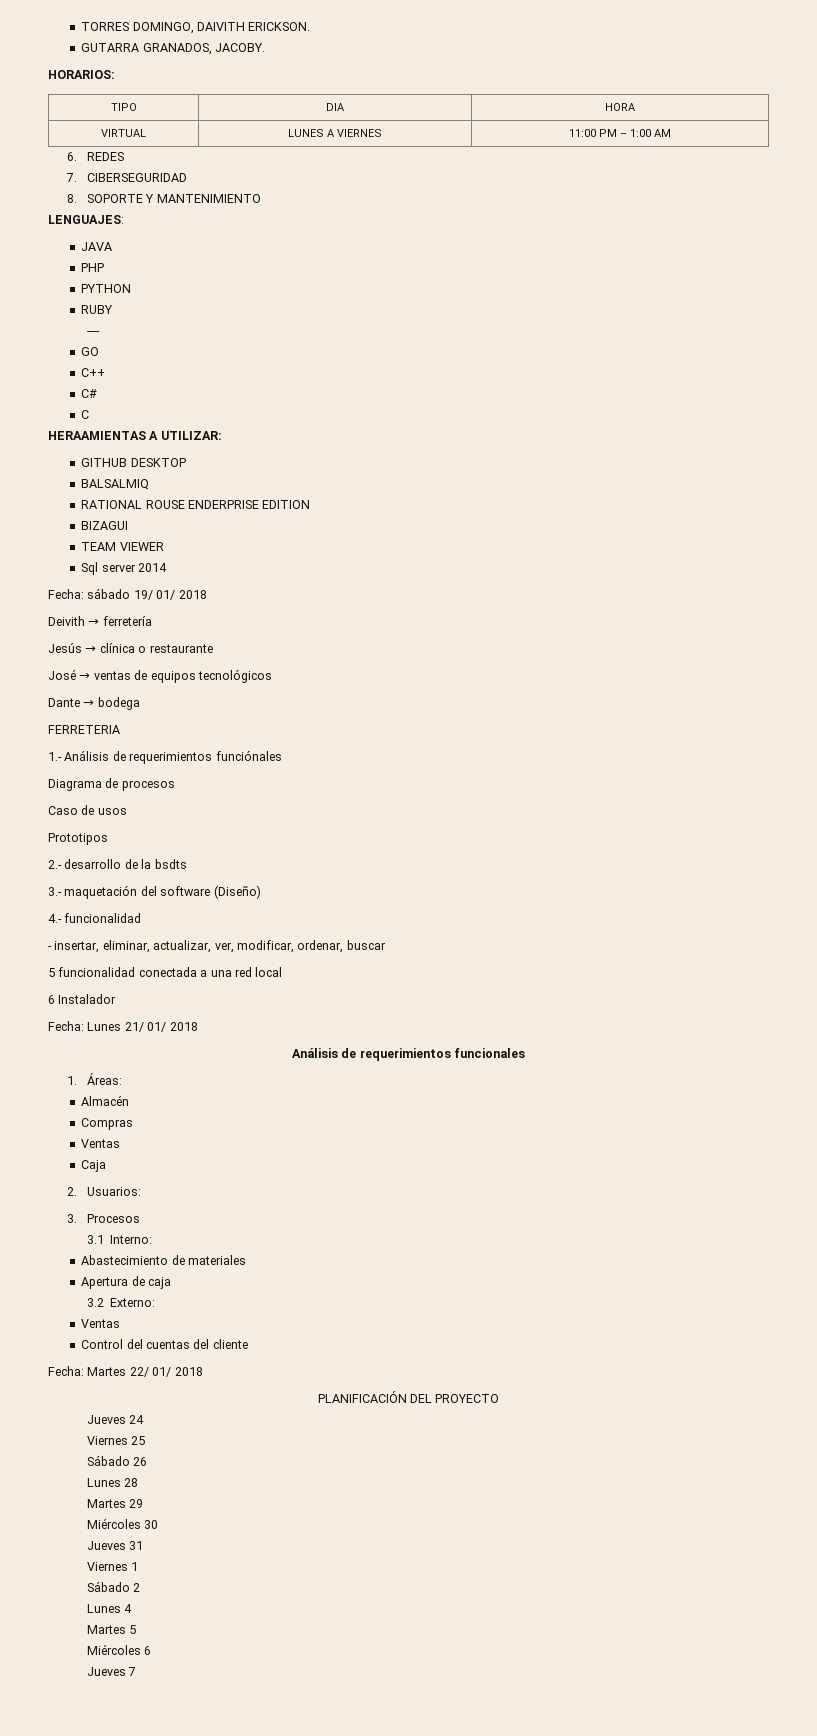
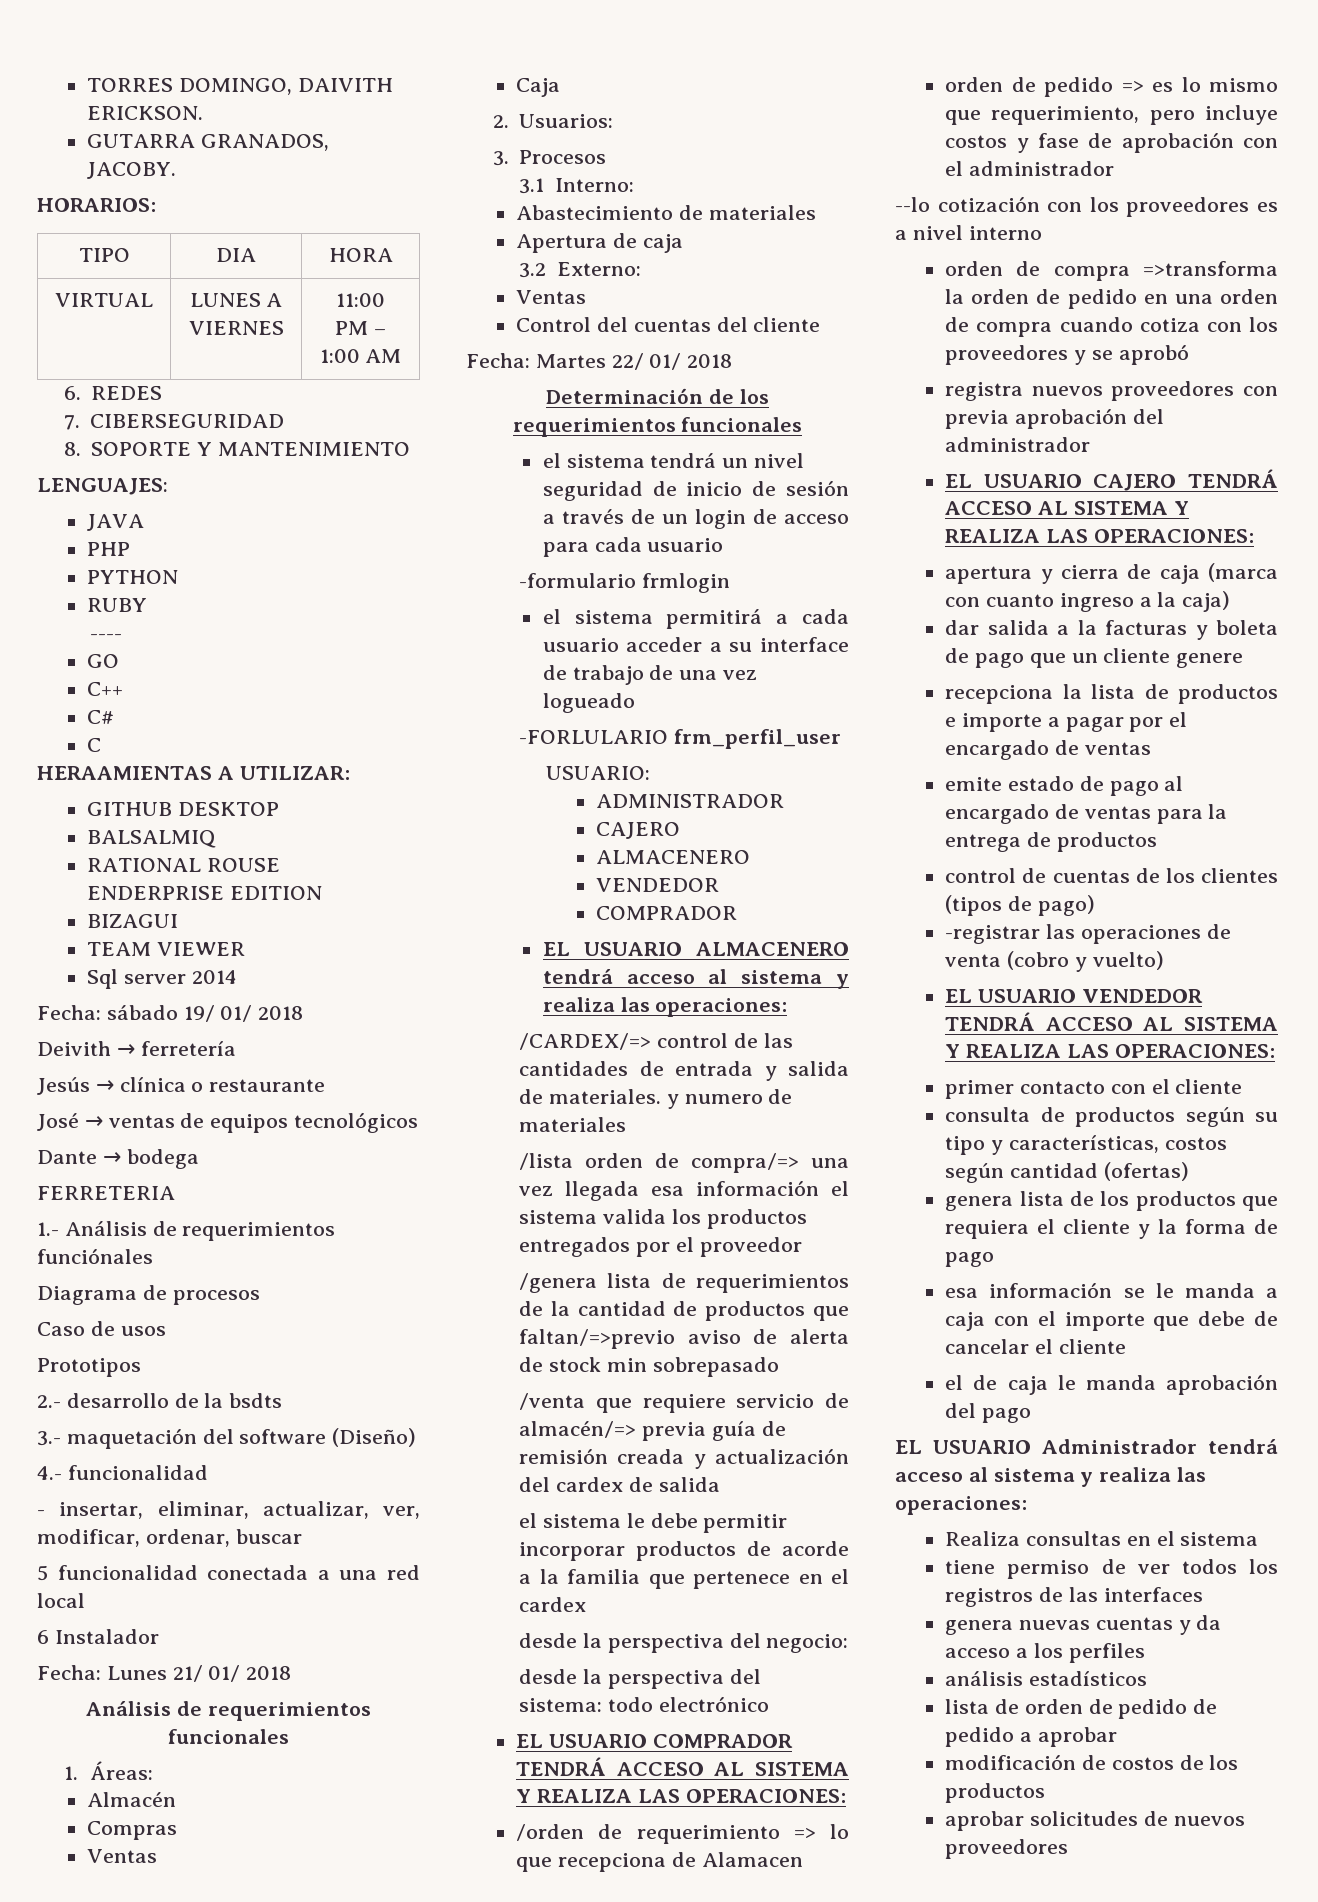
[317,1391,500,1403] [86,1415,145,1424] [86,1436,146,1445] [86,1455,148,1466] [86,1478,139,1487] [86,1499,144,1508] [86,1518,159,1529] [86,1541,144,1550] [86,1562,139,1571] [86,1581,141,1592] [86,1604,133,1613] [86,1625,137,1634] [86,1644,152,1655] [86,1667,137,1676] PLANIFICACIÓN DEL PROYECTO // Jueves 24 // Viernes 25 // Sábado 26 // Lunes 28 // Martes 29 // Miércoles 30 // Jueves 31 // Viernes 1 // Sábado 2 // Lunes 4 // Martes 5 // Miércoles 6 // Jueves 7 -> [546,388,769,404] [512,417,803,437] [542,453,805,468] [542,480,849,501] [542,509,849,529] [542,537,724,557] [519,573,730,593] [542,609,849,629] [542,637,849,652] [542,665,758,685] [542,693,635,713] [519,729,841,749] [545,766,650,780] [595,794,784,808] [595,822,680,839] [595,850,750,864] [595,878,719,892] [595,906,737,920] [542,942,849,956] [542,969,849,989] [542,997,788,1017] [519,1033,793,1050] [519,1061,849,1081] [519,1089,793,1109] [519,1117,627,1132] [519,1153,849,1173] [519,1180,849,1201] [519,1209,807,1229] [519,1237,802,1257] [519,1273,849,1293] [519,1301,849,1321] [519,1329,849,1349] [519,1357,779,1377] [519,1393,849,1413] [519,1421,786,1441] [519,1448,849,1469] [519,1477,720,1492] [519,1513,788,1533] [519,1541,849,1561] [519,1569,849,1589] [519,1597,587,1612] [519,1633,849,1653] [519,1669,761,1689] [519,1696,769,1712] [516,1734,793,1748] [516,1757,849,1776] [516,1789,846,1803] [516,1824,849,1844] [516,1852,803,1872] [945,77,1278,97] [945,105,1278,125] [945,132,1278,153] [945,161,1115,176] [895,196,1278,217] [895,225,1042,240] [945,261,1278,281] [945,289,1278,309] [945,317,1278,337] [945,344,1189,365] [945,381,1278,401] [945,408,1164,429] [945,437,1091,452] [945,469,1278,491] [945,501,1189,515] [945,529,1254,543] [945,563,1278,584] [945,591,1231,612] [945,620,1278,640] [945,648,1244,668] [945,684,1278,704] [945,712,1188,732] [945,740,1151,760] [945,776,1184,796] [945,804,1228,824] [945,832,1157,852] [945,868,1278,883] [945,895,1095,916] [945,924,1231,944] [945,951,1164,972] [945,989,1203,1003] [945,1012,1278,1031] [945,1044,1275,1058] [945,1079,1243,1099] [945,1107,1278,1127] [945,1135,1227,1155] [945,1162,1189,1183] [945,1191,1278,1211] [945,1219,1278,1239] [945,1252,995,1267] [945,1282,1278,1298] [945,1311,1278,1331] [945,1339,1126,1354] [945,1374,1278,1395] [945,1403,1032,1423] [895,1439,1278,1454] [895,1467,1207,1487] [895,1496,1027,1515] [945,1531,1259,1546] [945,1559,1278,1579] [945,1587,1203,1607] [945,1615,1222,1635] [945,1643,1145,1663] [945,1671,1148,1686] [945,1699,1218,1719] [945,1727,1117,1747] [945,1754,1239,1770] [945,1783,1046,1803] [945,1811,1245,1831] [945,1839,1069,1859] Determinación de los requerimientos funcionales // el sistema tendrá un nivel seguridad de inicio de sesión a través de un login de acceso para cada usuario // -formulario frmlogin // el sistema permitirá a cada usuario acceder a su interface de trabajo de una vez logueado // -FORLULARIO frm_perfil_user // USUARIO: // ADMINISTRADOR // CAJERO // ALMACENERO // VENDEDOR // COMPRADOR // EL USUARIO ALMACENERO tendrá acceso al sistema y realiza las operaciones: // /CARDEX/=> control de las cantidades de entrada y salida de materiales. y numero de materiales // /lista orden de compra/=> una vez llegada esa información el sistema valida los productos entregados por el proveedor // /genera lista de requerimientos de la cantidad de productos que faltan/=>previo aviso de alerta de stock min sobrepasado // /venta que requiere servicio de almacén/=> previa guía de remisión creada y actualización del cardex de salida // el sistema le debe permitir incorporar productos de acorde a la familia que pertenece en el cardex // desde la perspectiva del negocio: // desde la perspectiva del sistema: todo electrónico // EL USUARIO COMPRADOR TENDRÁ ACCESO AL SISTEMA Y REALIZA LAS OPERACIONES: // /orden de requerimiento => lo que recepciona de Alamacen // orden de pedido => es lo mismo que requerimiento, pero incluye costos y fase de aprobación con el administrador // --lo cotización con los proveedores es a nivel interno // orden de compra =>transforma la orden de pedido en una orden de compra cuando cotiza con los proveedores y se aprobó // registra nuevos proveedores con previa aprobación del administrador // EL USUARIO CAJERO TENDRÁ ACCESO AL SISTEMA Y REALIZA LAS OPERACIONES: // apertura y cierra de caja (marca con cuanto ingreso a la caja) // dar salida a la facturas y boleta de pago que un cliente genere // recepciona la lista de productos e importe a pagar por el encargado de ventas // emite estado de pago al encargado de ventas para la entrega de productos // control de cuentas de los clientes (tipos de pago) // -registrar las operaciones de venta (cobro y vuelto) // EL USUARIO VENDEDOR TENDRÁ ACCESO AL SISTEMA Y REALIZA LAS OPERACIONES: // primer contacto con el cliente // consulta de productos según su tipo y características, costos según cantidad (ofertas) // genera lista de los productos que requiera el cliente y la forma de pago // esa información se le manda a caja con el importe que debe de cancelar el cliente // el de caja le manda aprobación del pago // EL USUARIO Administrador tendrá acceso al sistema y realiza las operaciones: // Realiza consultas en el sistema // tiene permiso de ver todos los registros de las interfaces // genera nuevas cuentas y da acceso a los perfiles // análisis estadísticos // lista de orden de pedido de pedido a aprobar // modificación de costos de los productos // aprobar solicitudes de nuevos proveedores

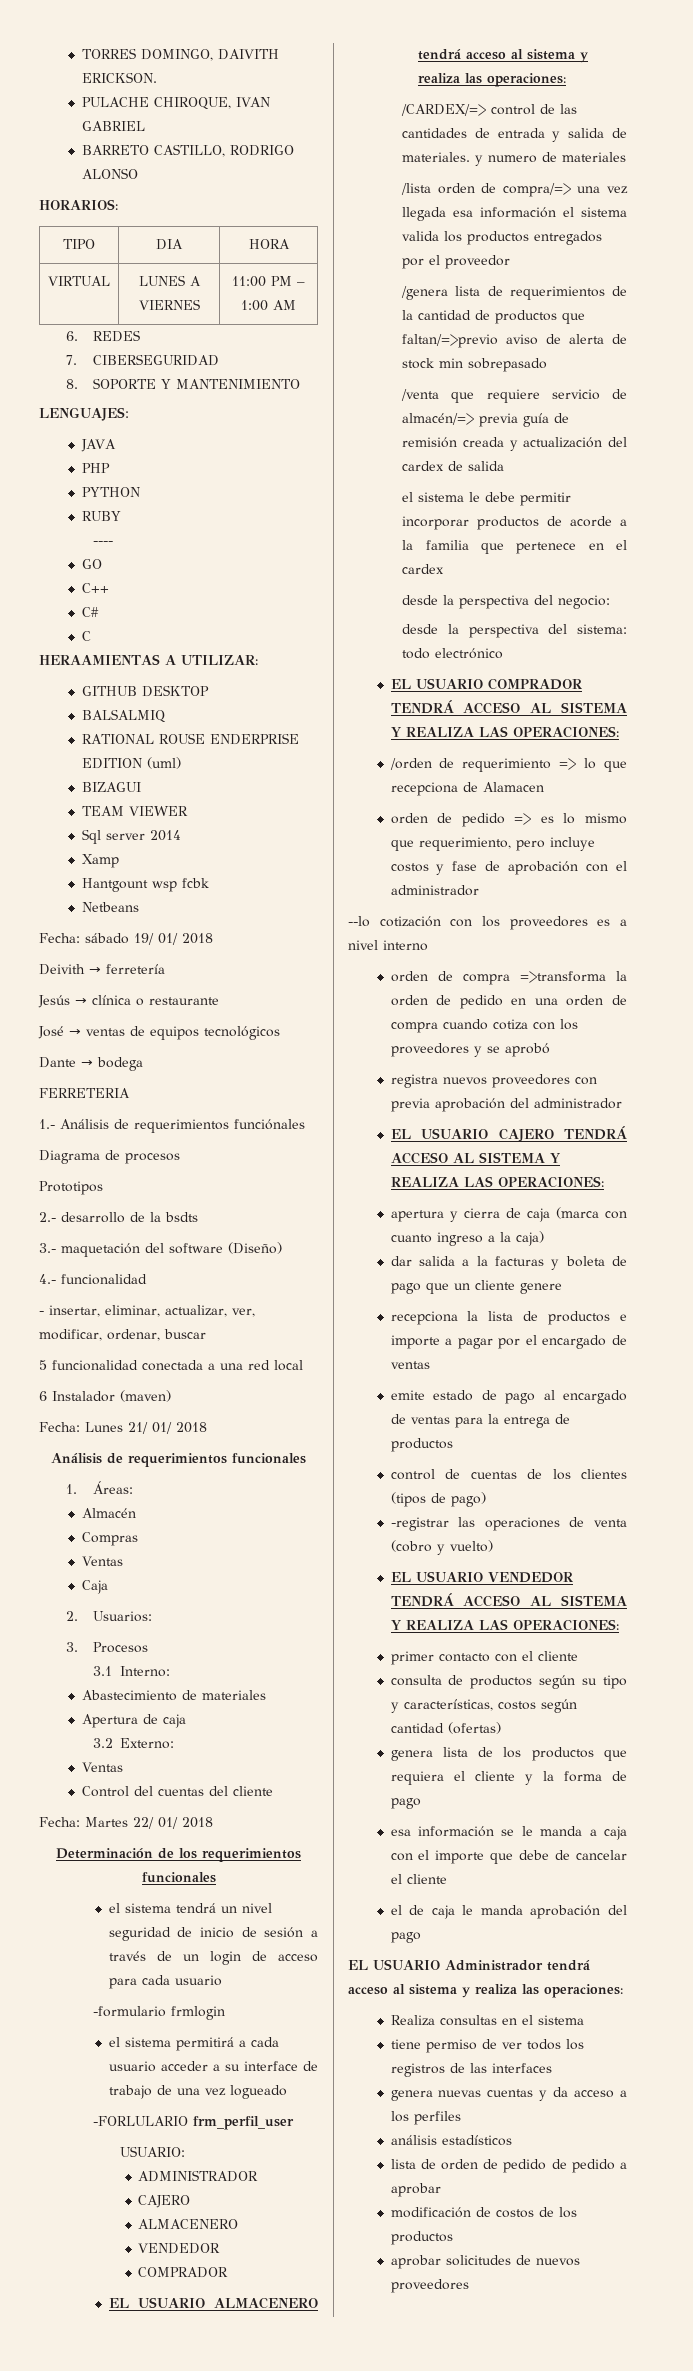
[87,134,330,151] [87,162,177,179] GUTARRA GRANADOS, JACOBY. -> [81,97,271,110] [81,121,145,131] [81,144,294,157] [81,168,138,179] PULACHE CHIROQUE, IVAN GABRIEL // BARRETO CASTILLO, RODRIGO ALONSO
(323, 893) none -> [146,757,181,769] (uml)
(237, 977) none -> [81,854,119,868] [81,878,209,892] [81,902,139,912] // Xamp // Hantgount wsp fcbk // Netbeans
[37,1321,166,1336] // Caso de usos -> (180, 1158) none
(159, 1636) none -> [120,1390,171,1402] (maven)

